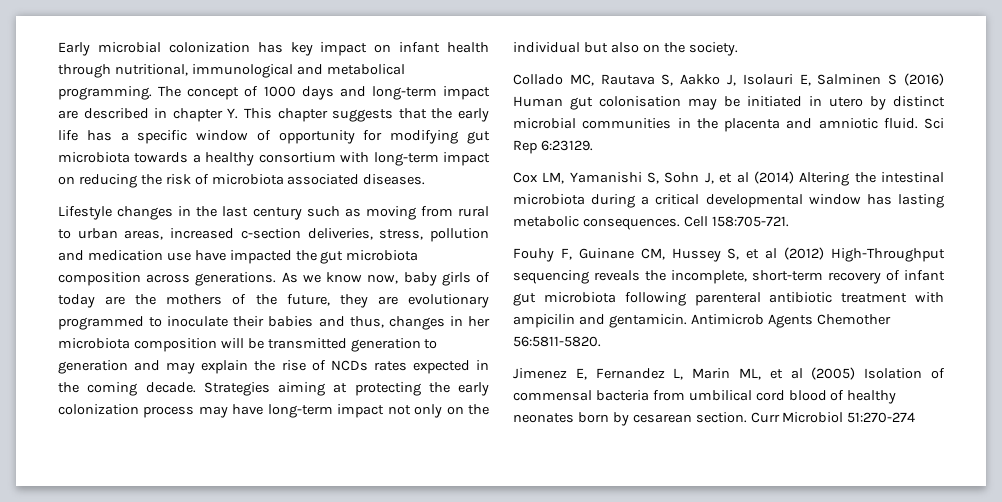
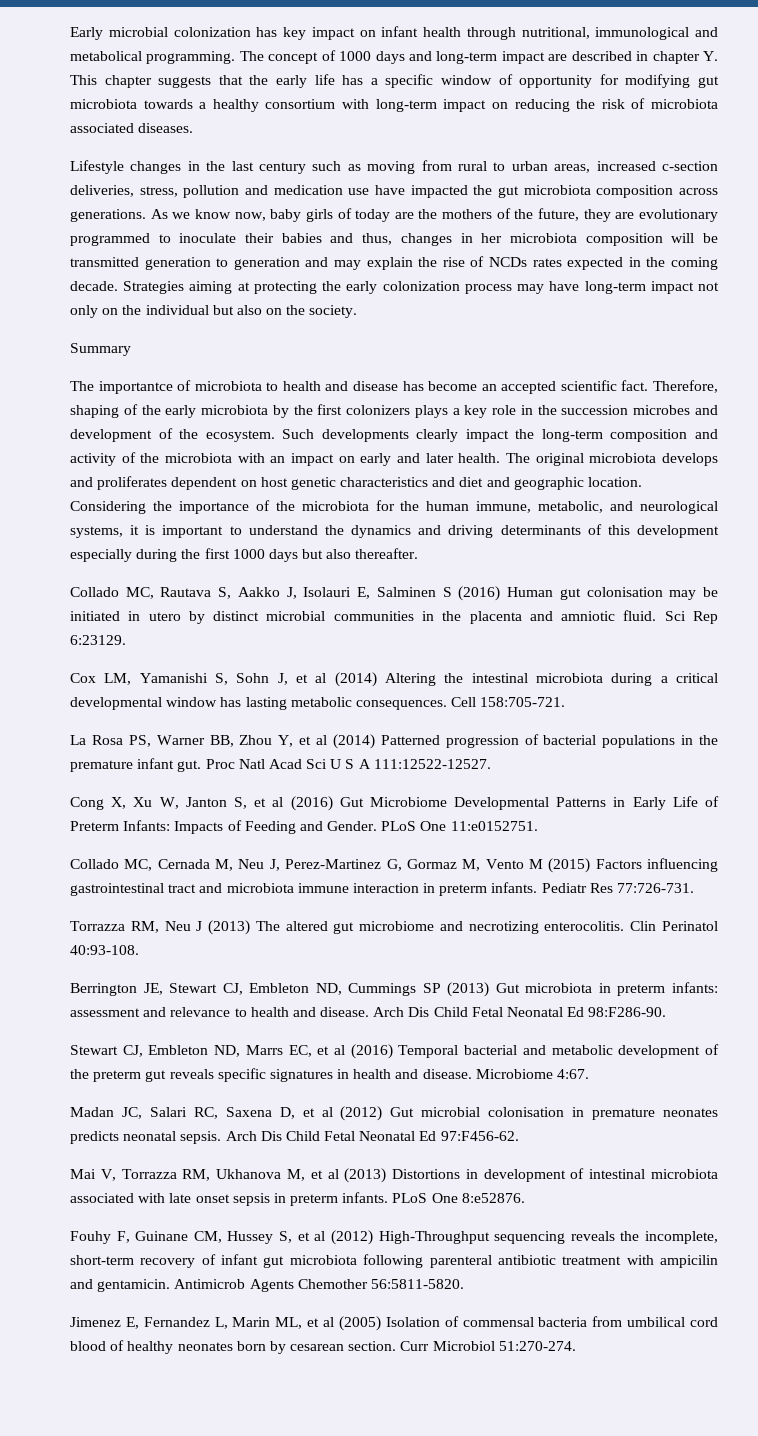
(738, 49) none -> [70,343,131,356] [70,380,718,394] [70,404,718,418] [70,428,718,442] [70,452,718,466] [70,476,643,490] [70,500,718,514] [70,524,719,538] [70,548,419,562] // Summary // The importantce of microbiota to health and disease has become an accepted scientific fact. Therefore, shaping of the early microbiota by the first colonizers plays a key role in the succession microbes and development of the ecosystem. Such developments clearly impact the long-term composition and activity of the microbiota with an impact on early and later health. The original microbiota develops and proliferates dependent on host genetic characteristics and diet and geographic location. Considering the importance of the microbiota for the human immune, metabolic, and neurological systems, it is important to understand the dynamics and driving determinants of this development especially during the first 1000 days but also thereafter.
(789, 221) none -> [70,734,718,749] [70,758,491,772] [70,796,719,811] [70,820,538,834] [70,858,718,873] [70,882,695,896] [70,920,718,935] [70,945,139,955] [70,982,719,997] [70,1007,667,1017] [70,1044,719,1059] [70,1068,590,1082] [70,1106,718,1121] [70,1131,519,1144] [70,1168,718,1183] [70,1192,525,1206] // La Rosa PS, Warner BB, Zhou Y, et al (2014) Patterned progression of bacterial populations in the premature infant gut. Proc Natl Acad Sci U S A 111:12522-12527. // Cong X, Xu W, Janton S, et al (2016) Gut Microbiome Developmental Patterns in Early Life of Preterm Infants: Impacts of Feeding and Gender. PLoS One 11:e0152751. // Collado MC, Cernada M, Neu J, Perez-Martinez G, Gormaz M, Vento M (2015) Factors influencing gastrointestinal tract and microbiota immune interaction in preterm infants. Pediatr Res 77:726-731. // Torrazza RM, Neu J (2013) The altered gut microbiome and necrotizing enterocolitis. Clin Perinatol 40:93-108. // Berrington JE, Stewart CJ, Embleton ND, Cummings SP (2013) Gut microbiota in preterm infants: assessment and relevance to health and disease. Arch Dis Child Fetal Neonatal Ed 98:F286-90. // Stewart CJ, Embleton ND, Marrs EC, et al (2016) Temporal bacterial and metabolic development of the preterm gut reveals specific signatures in health and disease. Microbiome 4:67. // Madan JC, Salari RC, Saxena D, et al (2012) Gut microbial colonisation in premature neonates predicts neonatal sepsis. Arch Dis Child Fetal Neonatal Ed 97:F456-62. // Mai V, Torrazza RM, Ukhanova M, et al (2013) Distortions in development of intestinal microbiota associated with late onset sepsis in preterm infants. PLoS One 8:e52876.
[847,412,916,423] 51:270-274 -> [498,1341,576,1351] 51:270-274.

